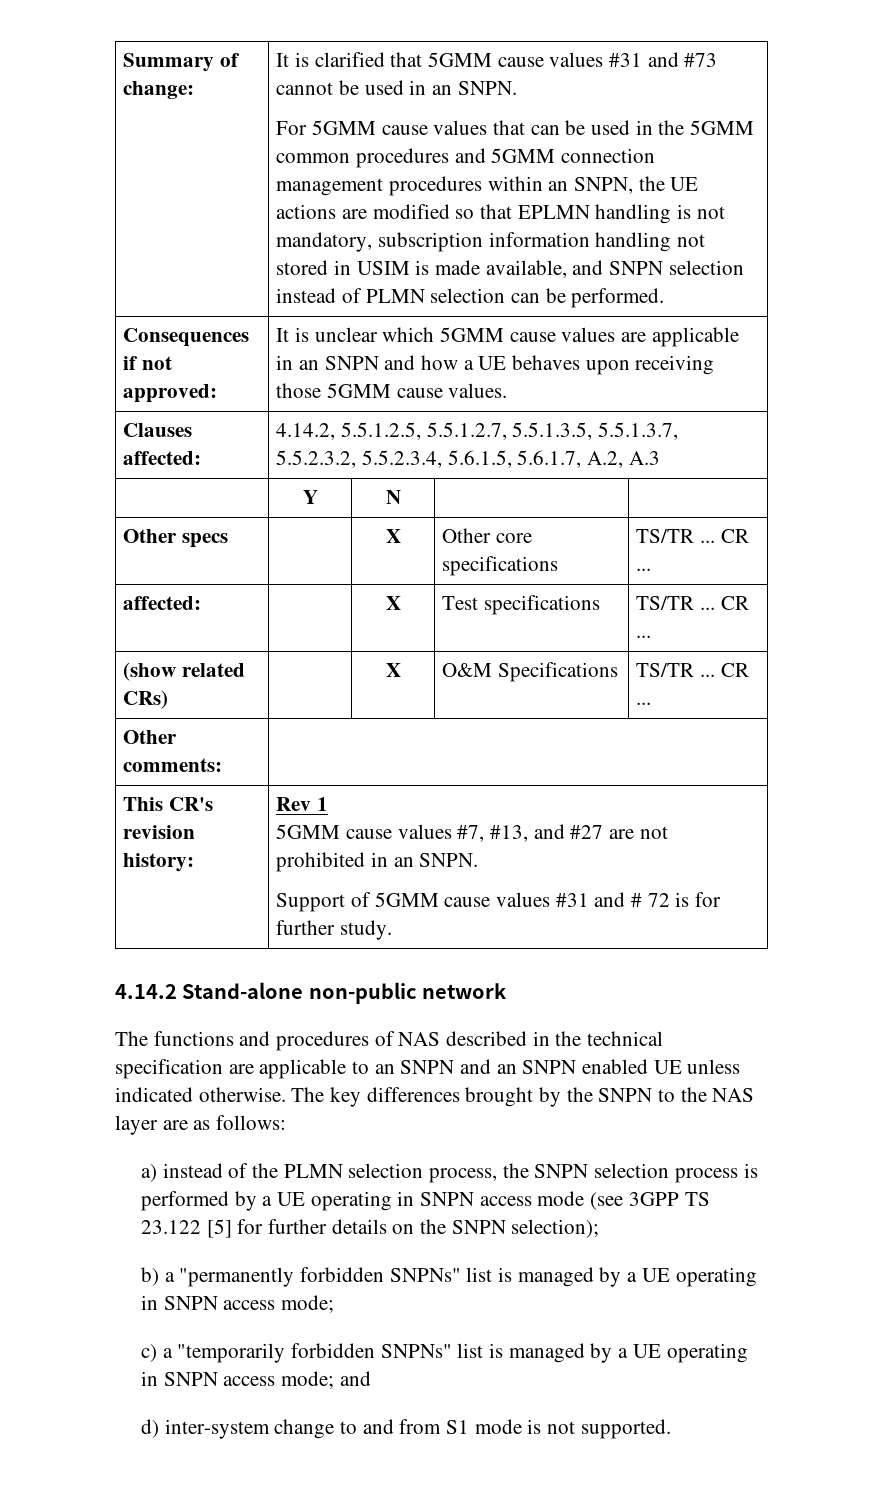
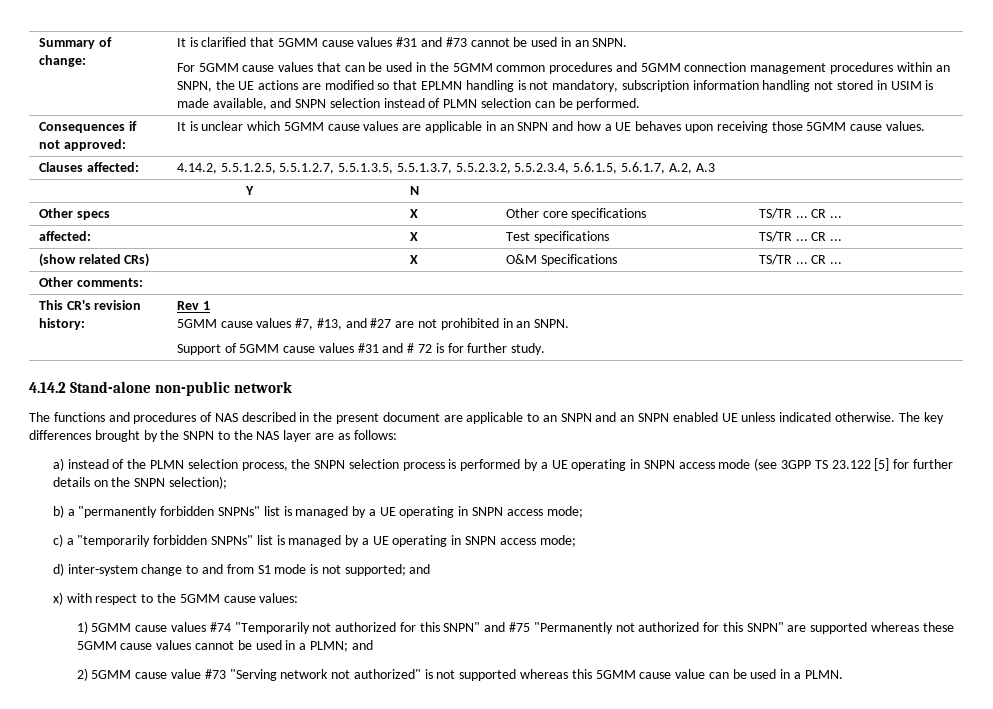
[587,1031,664,1046] [115,1059,223,1079] technical specification -> [336,412,440,424] present document
[339,1371,371,1386] and -> (576, 541) none
[580,1419,671,1439] supported. -> [344,564,431,576] [52,592,299,605] [76,621,954,634] [76,640,373,652] [76,668,843,681] supported; and // x) with respect to the 5GMM cause values: // 1) 5GMM cause values #74 "Temporarily not authorized for this SNPN" and #75 "Permanently not authorized for this SNPN" are supported whereas these 5GMM cause values cannot be used in a PLMN; and // 2) 5GMM cause value #73 "Serving network not authorized" is not supported whereas this 5GMM cause value can be used in a PLMN.

